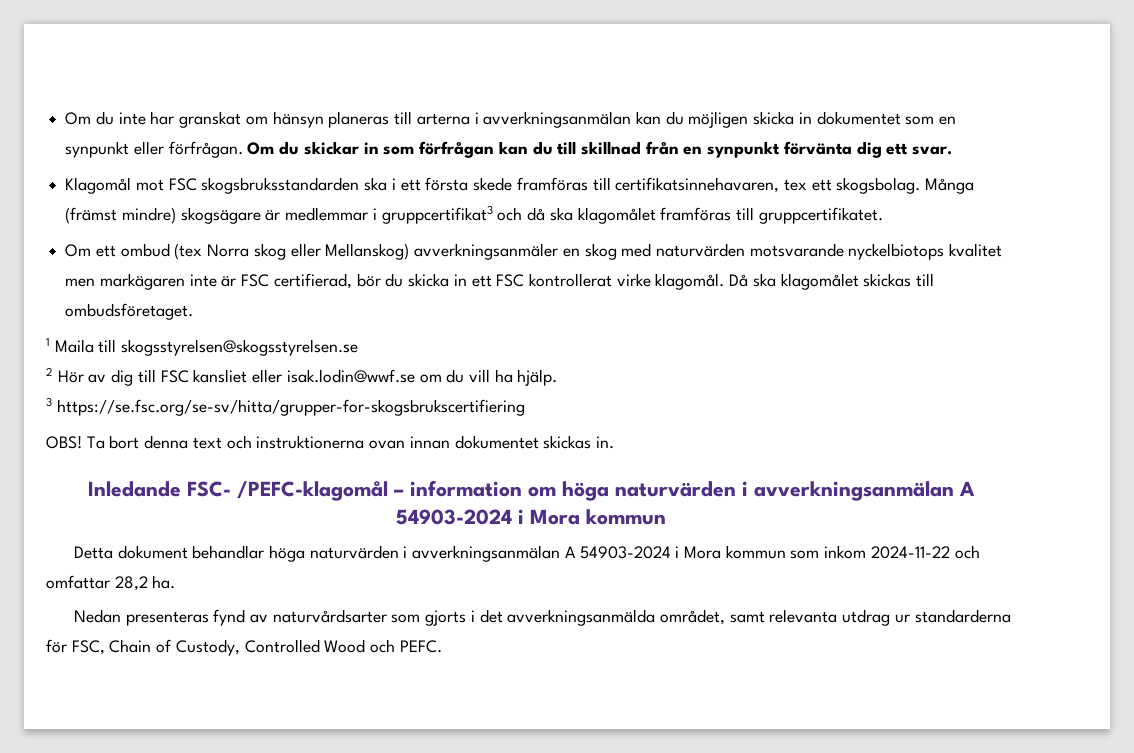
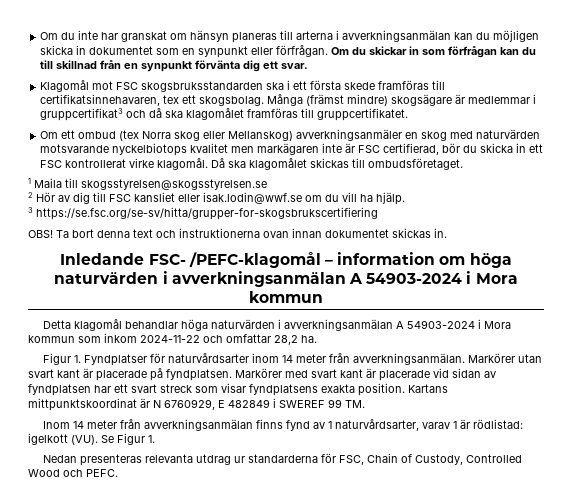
[117,545,188,559] dokument -> [73,319,122,331] klagomål
[73,609,765,626] Nedan presenteras fynd av naturvårdsarter som gjorts i det avverkningsanmälda området, samt -> [42,353,542,366] [28,368,496,381] [28,383,448,396] [28,398,365,411] [42,419,523,431] [28,433,155,445] [42,454,142,466] Figur 1. Fyndplatser för naturvårdsarter inom 14 meter från avverkningsanmälan. Markörer utan svart kant är placerade på fyndplatsen. Markörer med svart kant är placerade vid sidan av fyndplatsen har ett svart streck som visar fyndplatsens exakta position. Kartans mittpunktskoordinat är N 6760929, E 482849 i SWEREF 99 TM. // Inom 14 meter från avverkningsanmälan finns fynd av 1 naturvårdsarter, varav 1 är rödlistad: igelkott (VU). Se Figur 1. // Nedan presenteras

